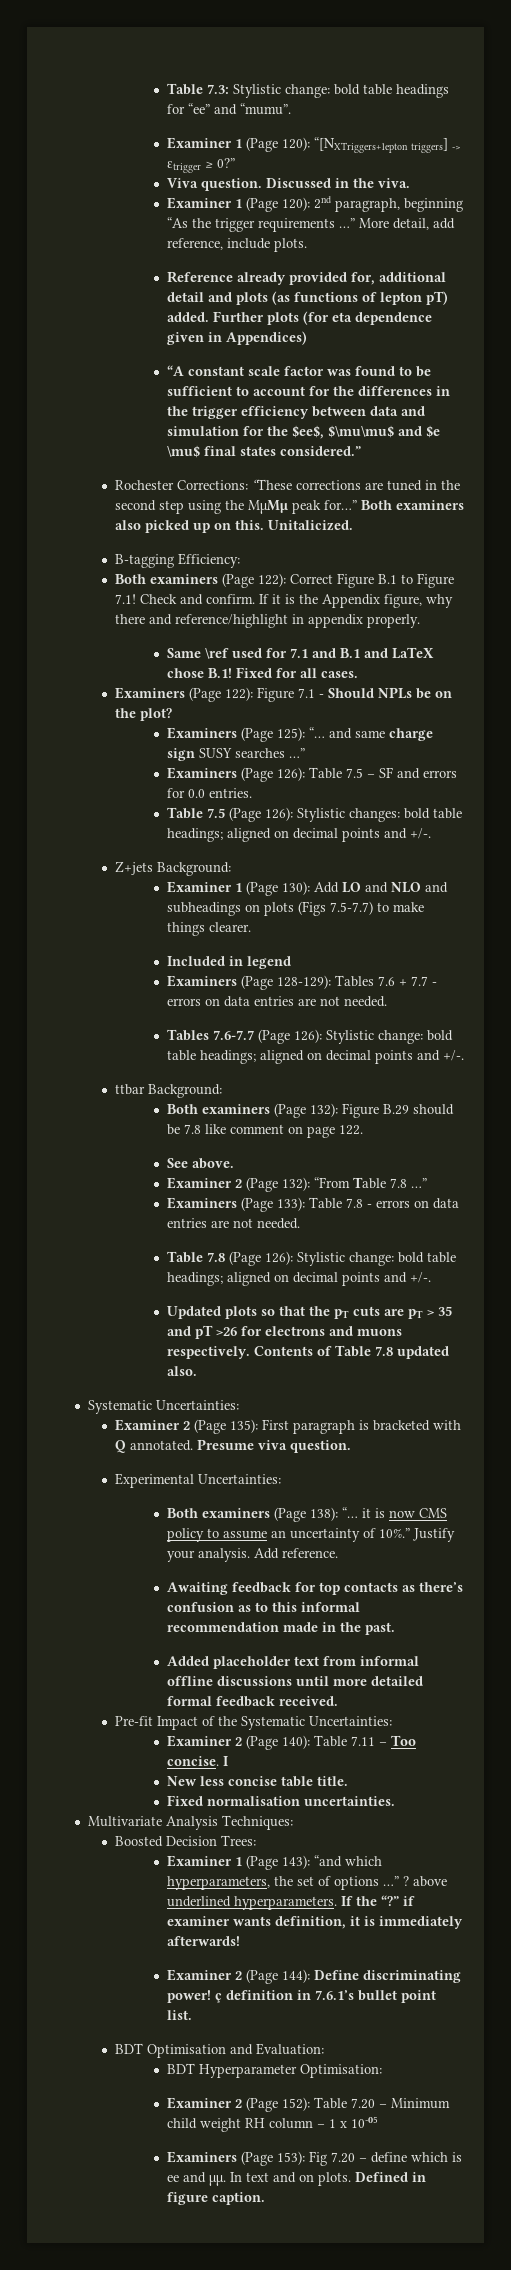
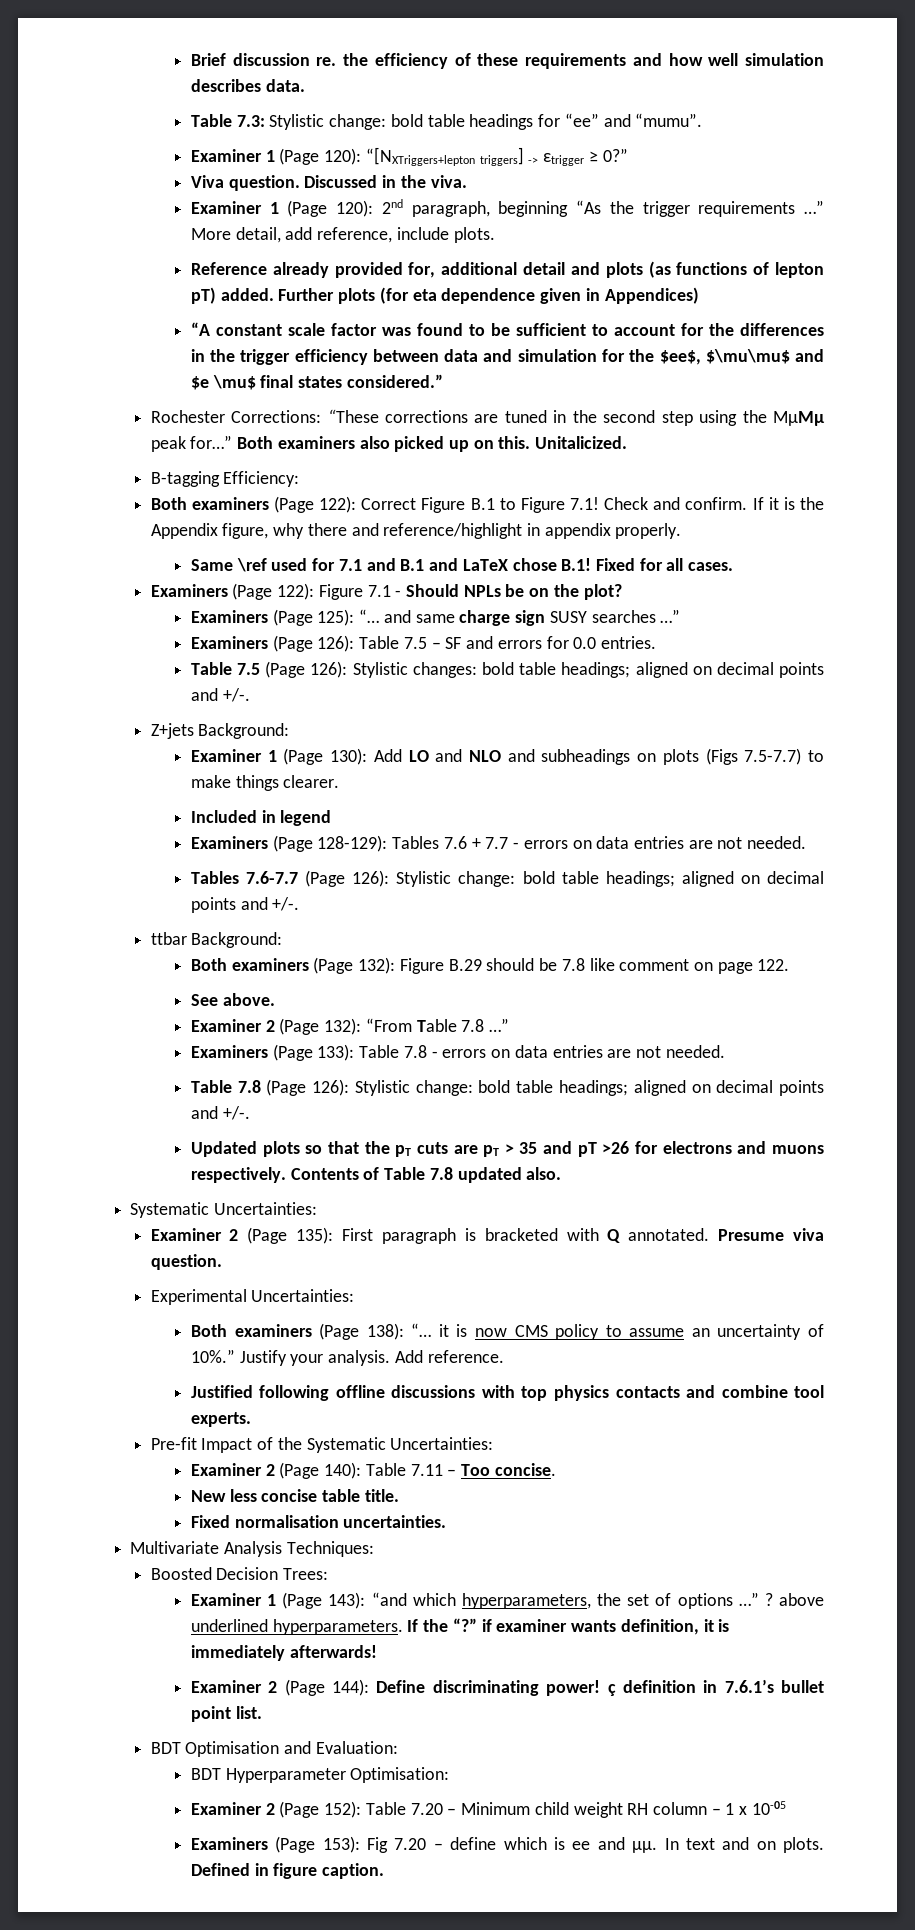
(167, 89) none -> [190,53,824,69] [190,79,305,92] Brief discussion re. the efficiency of these requirements and how well simulation describes data. //
[167,1582,464,1595] [167,1602,361,1612] [167,1622,396,1635] [167,1656,420,1669] [167,1676,424,1686] [167,1696,339,1707] Awaiting feedback for top contacts as there’s confusion as to this informal recommendation made in the past. // Added placeholder text from informal offline discussions until more detailed formal feedback received. -> [190,1385,824,1401] [190,1412,251,1427] Justified following offline discussions with top physics contacts and combine tool experts.
[223,1756,230,1766] I -> (556, 1469) none

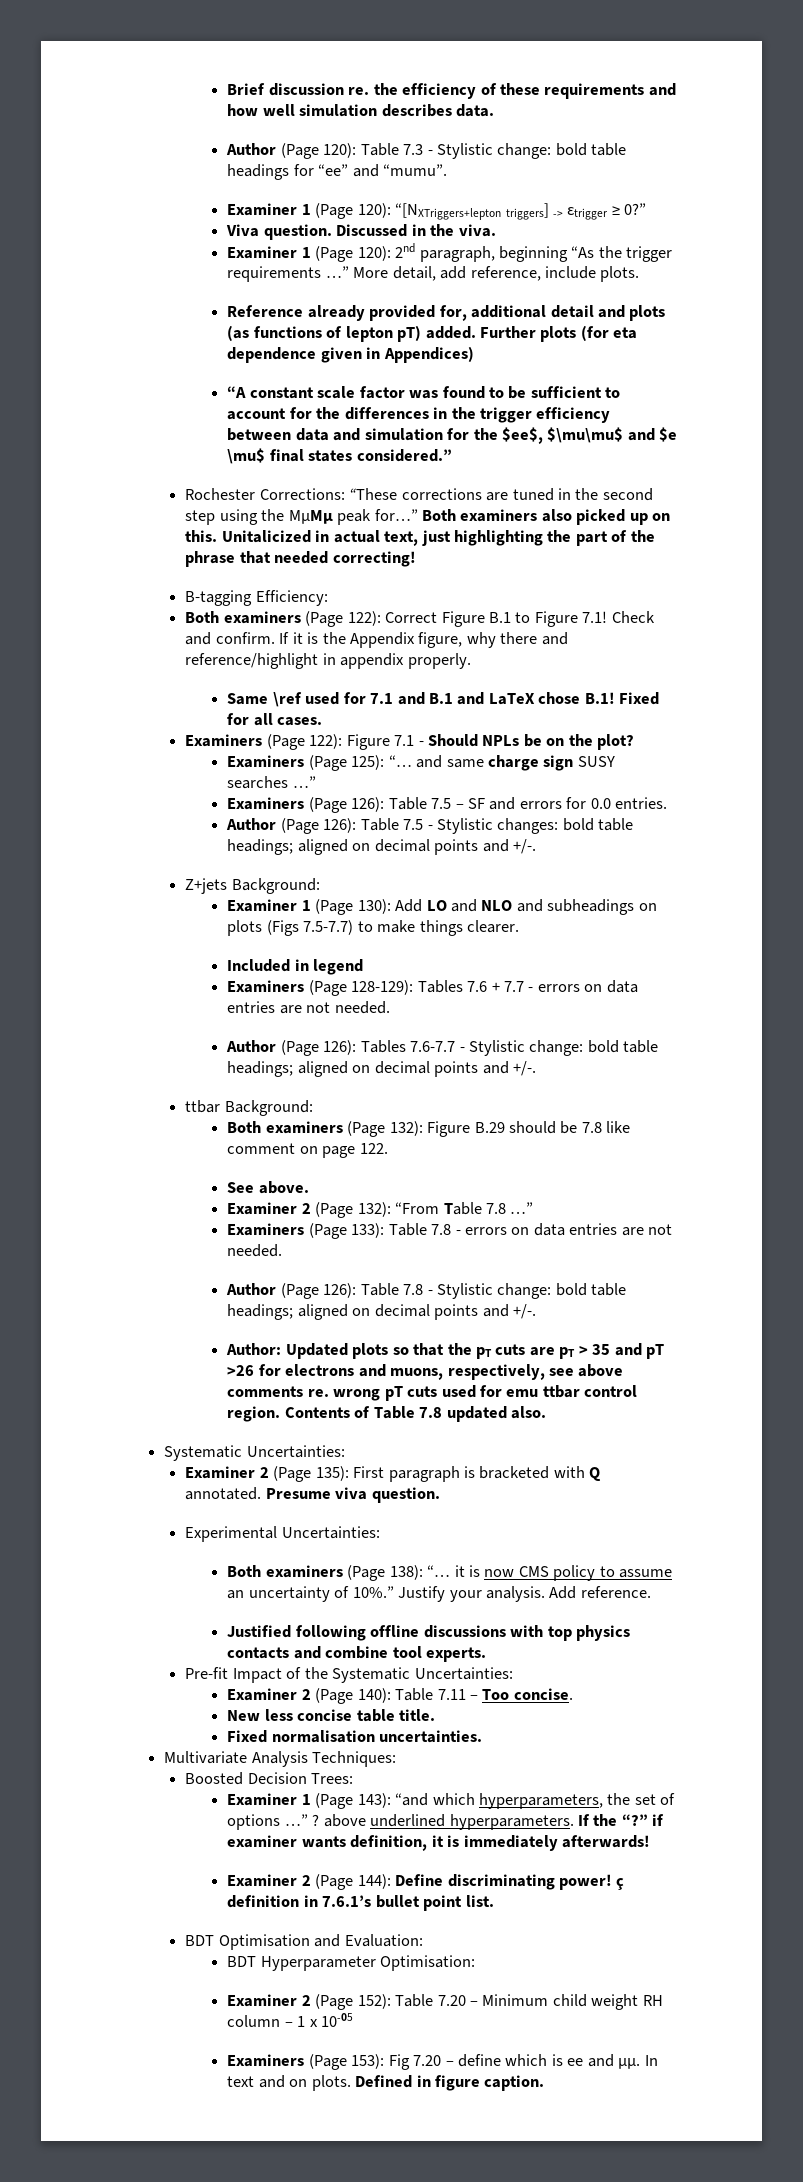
[190,114,265,127] Table 7.3: -> [226,143,433,159] Author (Page 120): Table 7.3 -
[535,436,628,449] Unitalicized. -> [221,530,655,546] [185,551,416,567] Unitalicized in actual text, just highlighting the part of the phrase that needed correcting!
[190,661,348,678] Table 7.5 (Page 126): -> [226,818,433,834] Author (Page 126): Table 7.5 -
[190,870,390,887] Tables 7.6-7.7 (Page 126): -> [226,1040,465,1056] Author (Page 126): Tables 7.6-7.7 -
[190,1079,350,1096] Table 7.8 (Page 126): -> [226,1283,433,1299] Author (Page 126): Table 7.8 -
(250, 1113) none -> [226,1343,282,1355] Author:
[771,1145,824,1154] [190,1167,286,1183] muons respectively. -> [390,1364,624,1380] [227,1385,638,1401] [227,1406,281,1422] muons, respectively, see above comments re. wrong pT cuts used for emu ttbar control region.

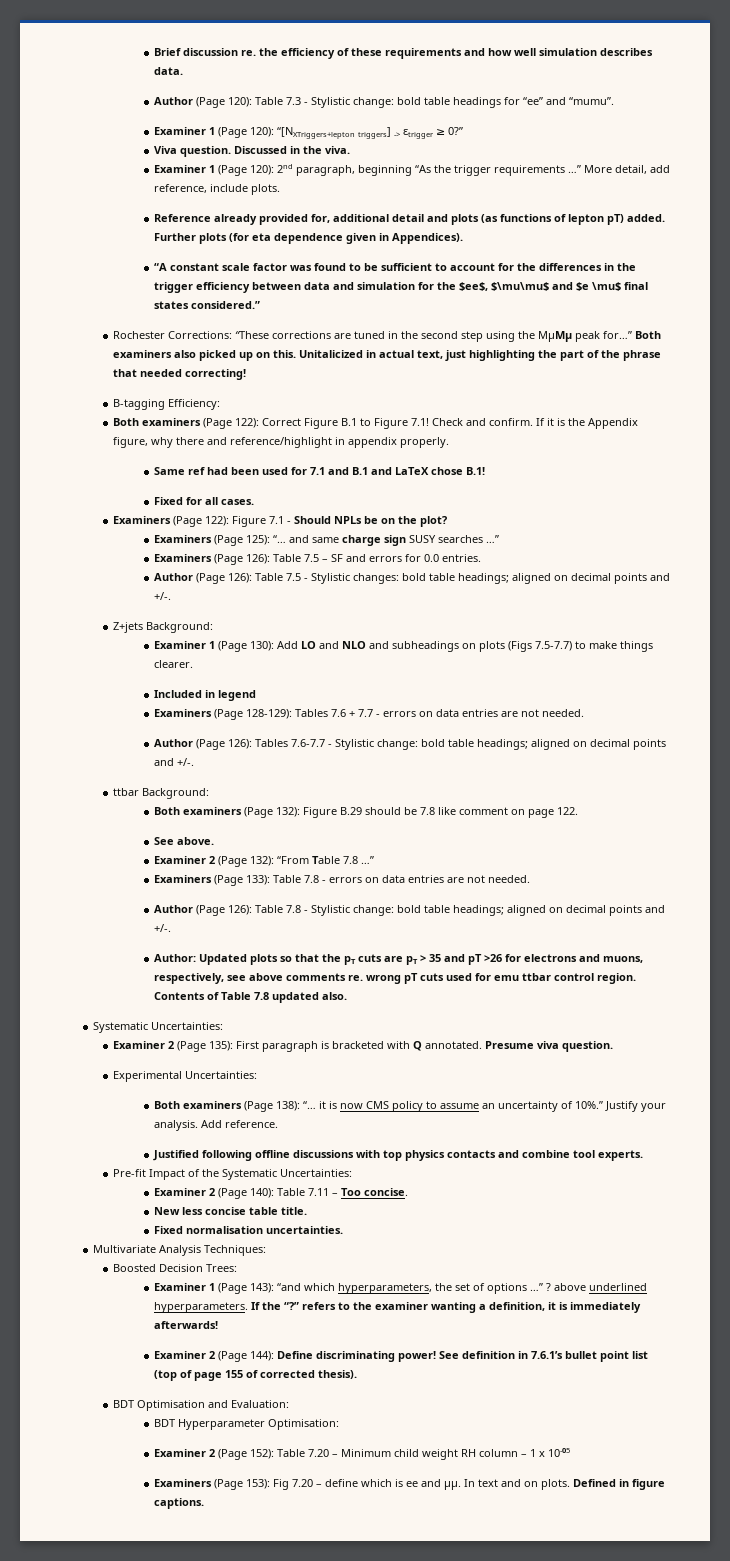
[383,346,474,363] Appendices) -> [391,233,463,244] Appendices).
[272,692,302,707] \ref -> [187,467,259,475] ref had been
(615, 698) none -> (485, 471) //
[652,1814,665,1826] [227,1835,346,1848] if examiner wants -> [301,1302,486,1313] refers to the examiner wanting a
[616,1878,625,1890] ç -> [438,1351,459,1359] See
[465,1895,494,1907] list. -> [631,1351,648,1359] [153,1370,357,1381] list (top of page 155 of corrected thesis).
[484,2075,545,2091] caption. -> [153,1498,204,1509] captions.

